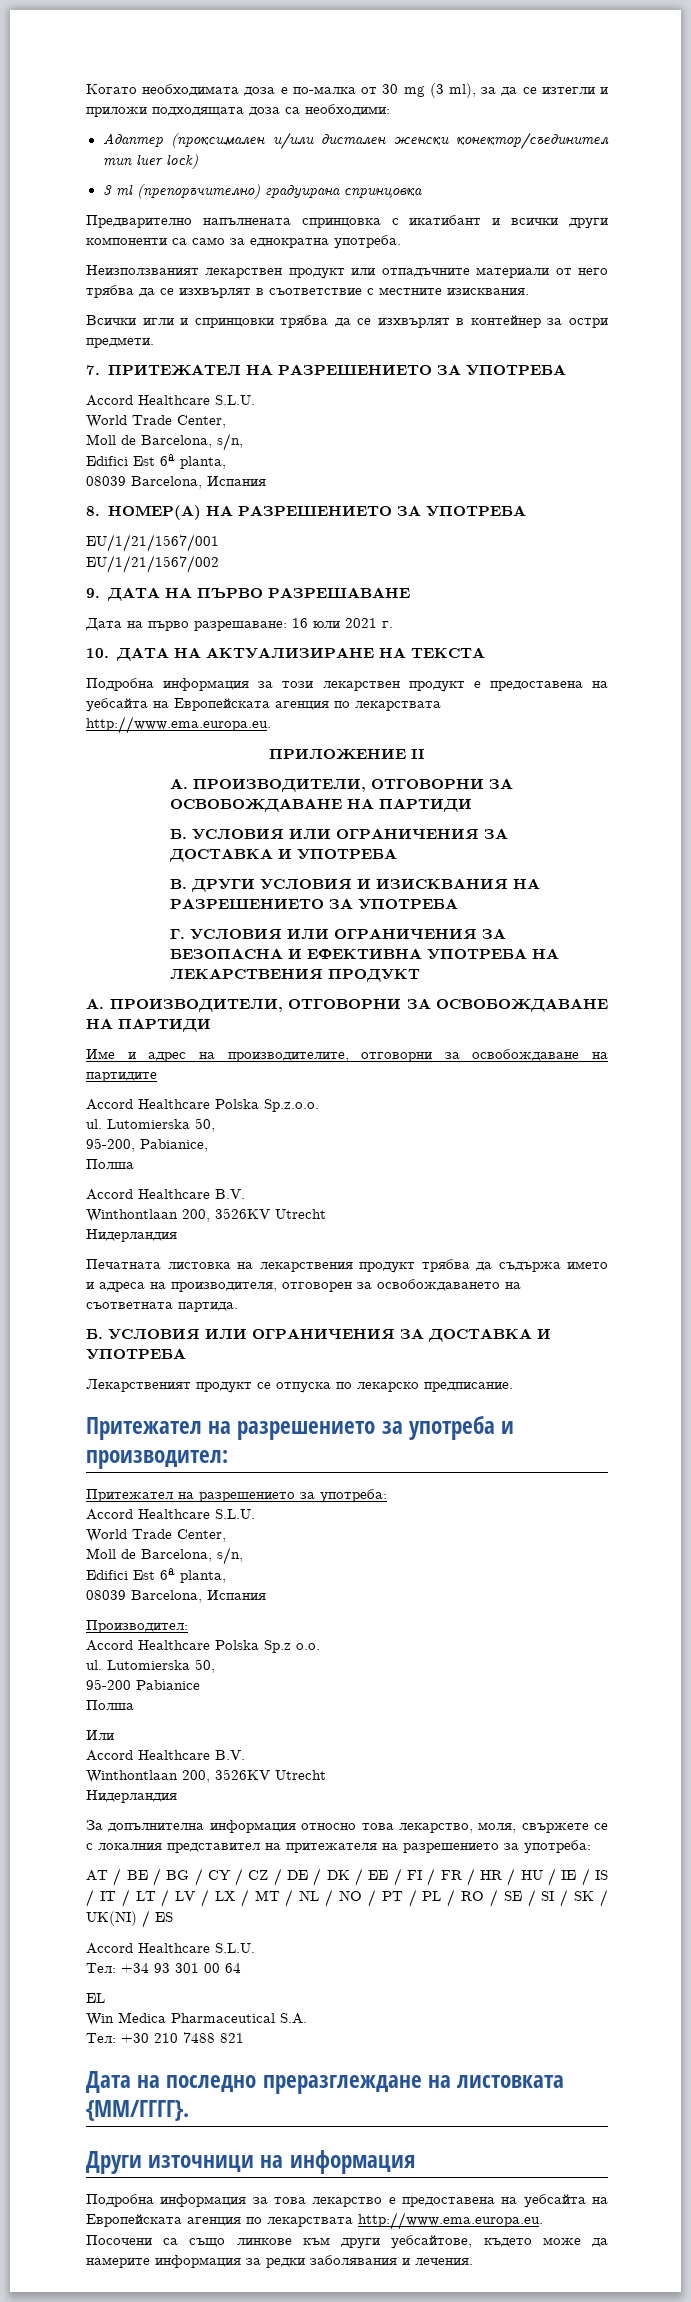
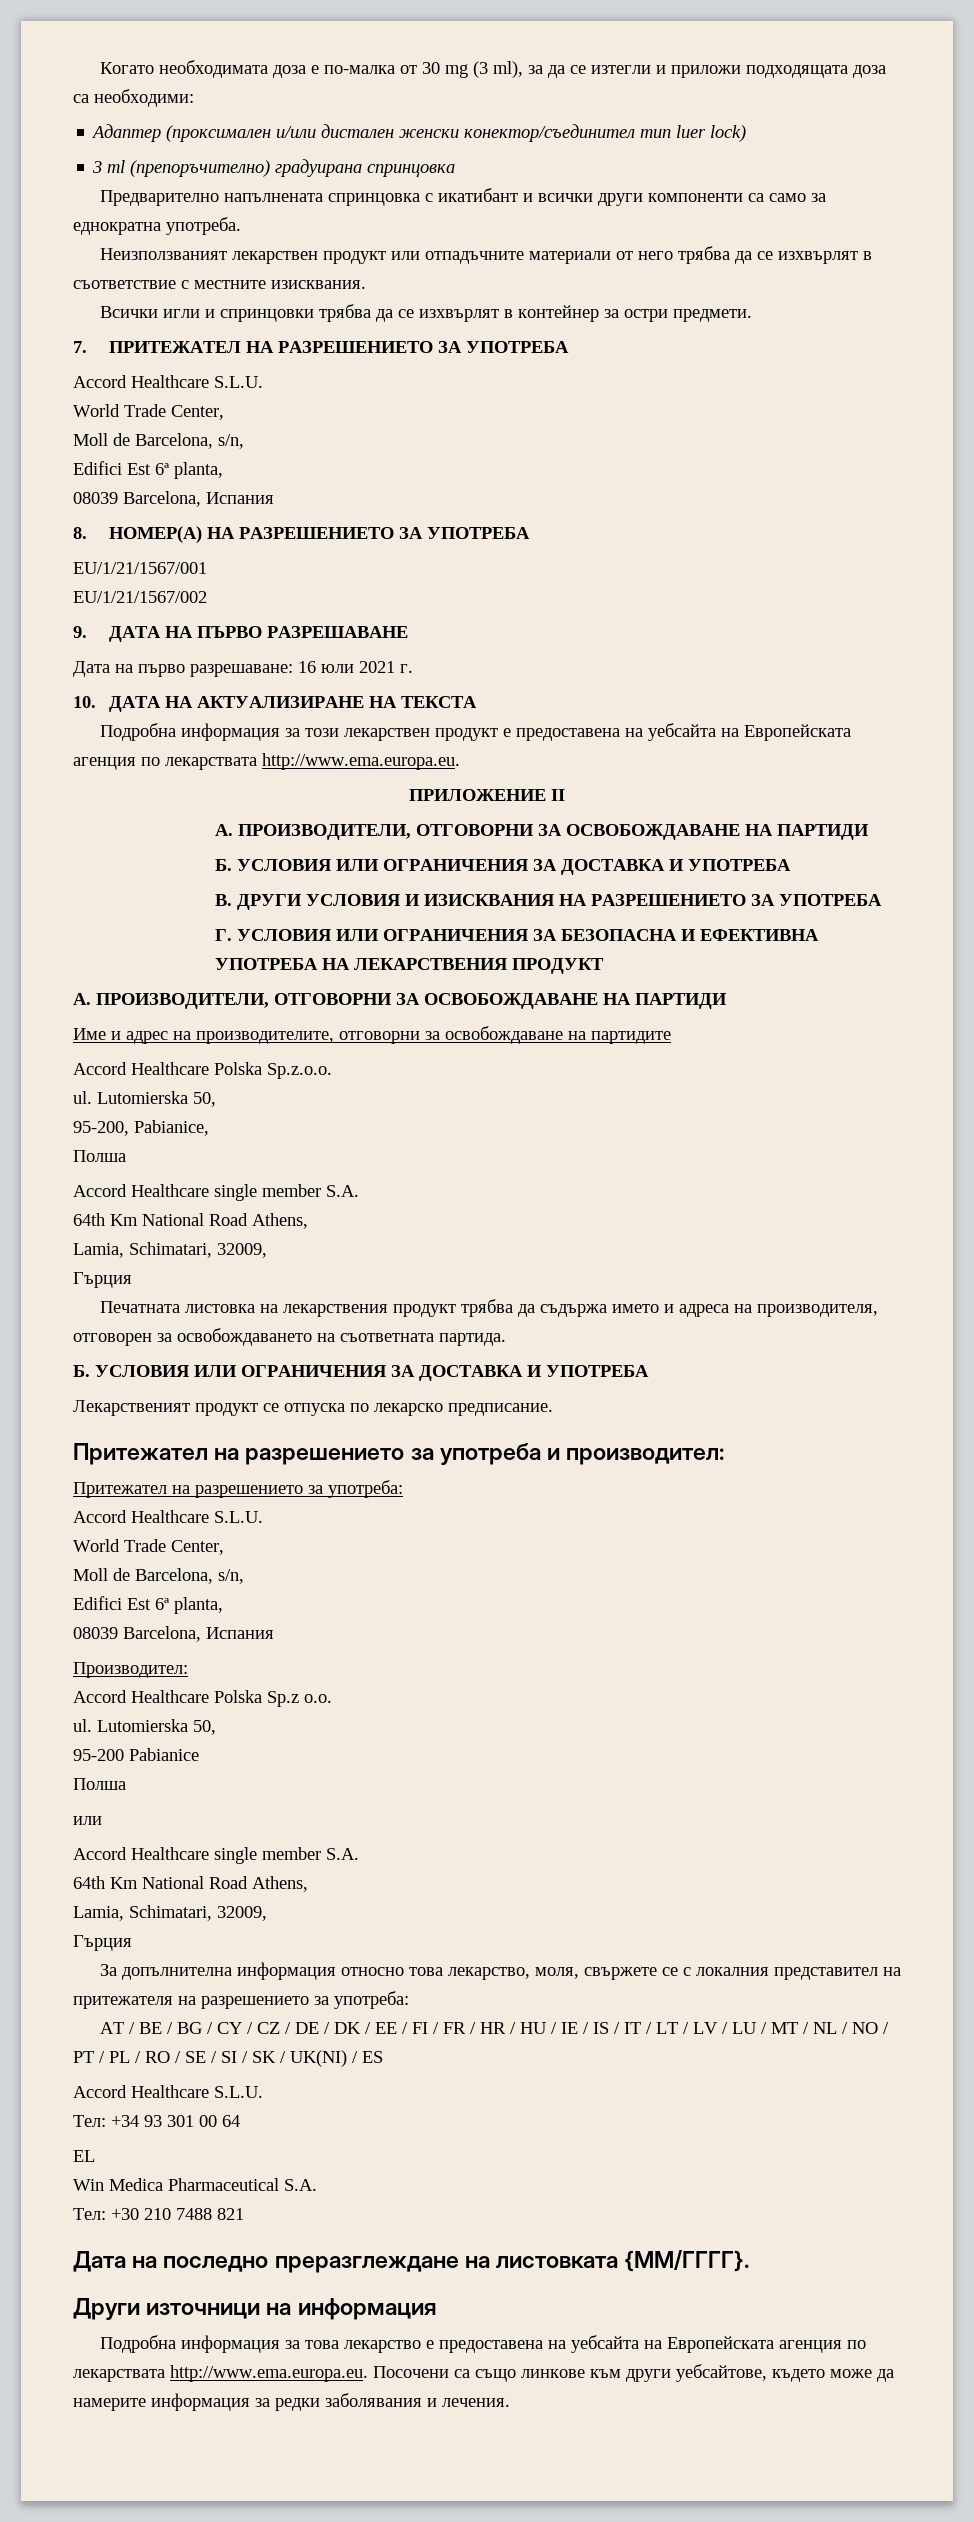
[215,1189,245,1199] [86,1208,326,1222] [86,1229,177,1242] B.V. // Winthontlaan 200, 3526KV Utrecht // Нидерландия -> [214,1184,359,1201] [73,1213,308,1229] [73,1242,267,1258] [73,1272,132,1288] single member S.A. // 64th Km National Road Athens, // Lamia, Schimatari, 32009, // Гърция
[86,1730,114,1740] [86,1750,245,1761] [86,1769,326,1783] [86,1790,177,1803] Или // Accord Healthcare B.V. // Winthontlaan 200, 3526KV Utrecht // Нидерландия -> [73,1816,102,1825] [73,1847,359,1864] [73,1876,308,1892] [73,1905,267,1921] [73,1935,132,1951] или // Accord Healthcare single member S.A. // 64th Km National Road Athens, // Lamia, Schimatari, 32009, // Гърция
[214,1891,235,1901] LX -> [731,2022,756,2034] LU

